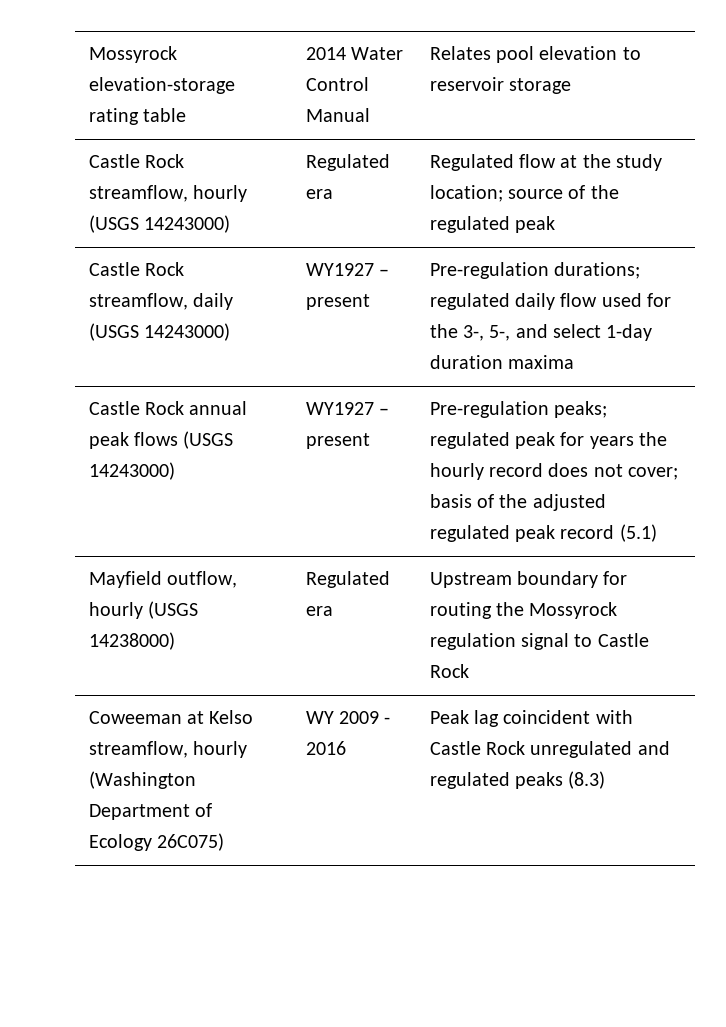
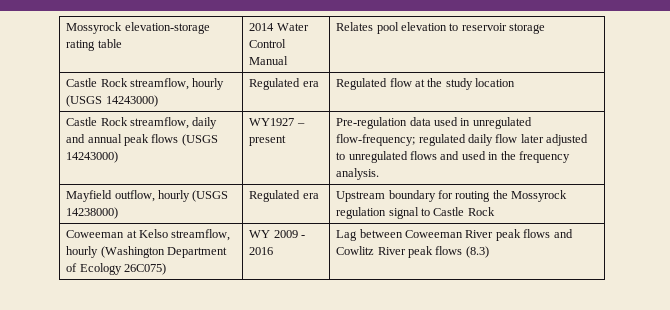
[429,185,619,202] [429,216,556,233] [88,262,185,276] [88,293,234,310] [88,323,231,341] [305,263,390,276] [305,294,370,310] [429,262,641,279] [429,293,671,310] [429,324,653,341] [429,355,575,369] [88,401,185,415] location; source of the regulated peak // Castle Rock streamflow, daily (USGS 14243000) | WY1927 – present | Pre-regulation durations; regulated daily flow used for the 3-, 5-, and select 1-day duration maxima // Castle Rock -> [475,78,516,87] [66,117,218,129] [66,134,86,143] location // Castle Rock streamflow, daily and
[554,401,608,418] [429,432,667,449] [429,463,678,480] [429,494,606,511] [429,524,657,542] peaks; regulated peak for years the hourly record does not cover; basis of the adjusted regulated peak record (5.1) -> [409,117,532,129] [336,134,589,146] [336,151,570,163] [336,168,380,180] data used in unregulated flow-frequency; regulated daily flow later adjusted to unregulated flows and used in the frequency analysis.
[429,710,633,727] [429,741,670,758] [429,772,564,789] Peak lag coincident with Castle Rock unregulated and regulated peaks -> [336,229,573,241] [336,246,463,258] Lag between Coweeman River peak flows and Cowlitz River peak flows

